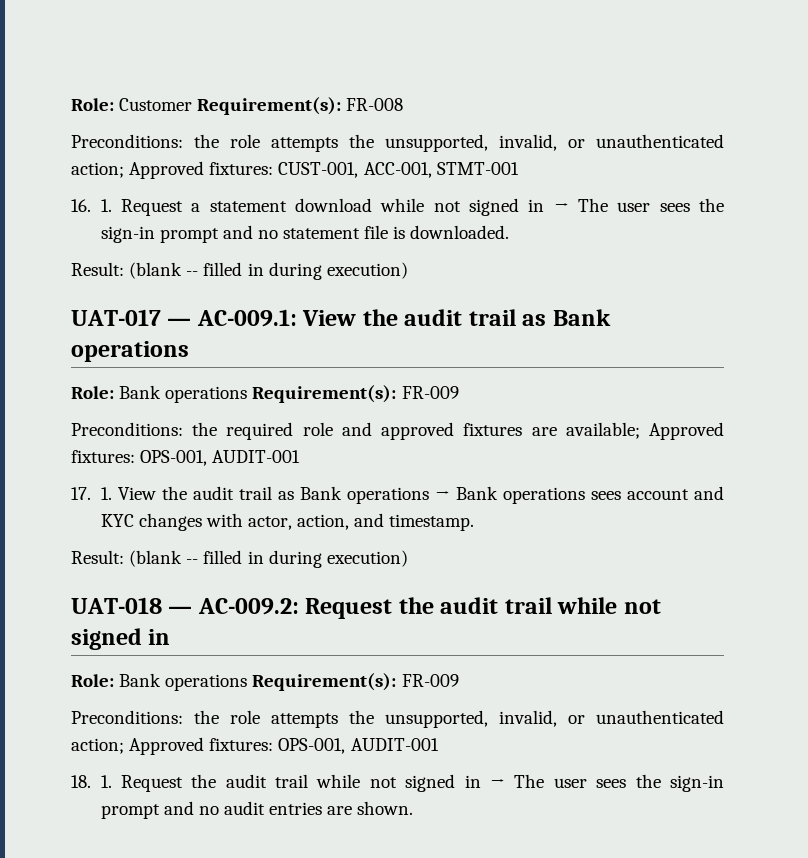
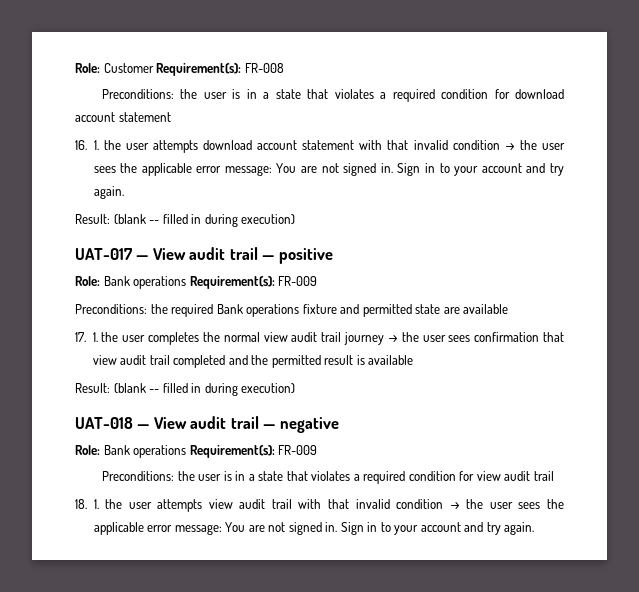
[230,134,724,152] [71,161,519,179] [71,198,724,216] [100,225,510,243] role attempts the unsupported, invalid, or unauthenticated action; Approved fixtures: CUST-001, ACC-001, STMT-001 // 16. 1. Request a statement download while not signed in → The user sees the sign-in prompt and no statement file is downloaded. -> [203,89,565,102] [75,112,171,122] [75,140,566,153] [93,163,564,176] [93,186,124,199] user is in a state that violates a required condition for download account statement // 16. 1. the user attempts download account statement with that invalid condition → the user sees the applicable error message: You are not signed in. Sign in to your account and try again.
[196,309,611,327] [71,341,189,362] AC-009.1: View the audit trail as Bank operations -> [152,247,333,264] View audit trail — positive
[302,422,724,440] [71,450,301,466] [71,486,725,504] [100,513,475,531] role and approved fixtures are available; Approved fixtures: OPS-001, AUDIT-001 // 17. 1. View the audit trail as Bank operations → Bank operations sees account and KYC changes with actor, action, and timestamp. -> [216,304,509,317] [75,332,564,345] [92,355,414,368] Bank operations fixture and permitted state are available // 17. 1. the user completes the normal view audit trail journey → the user sees confirmation that view audit trail completed and the permitted result is available
[197,597,661,619] [71,628,171,650] [71,673,459,691] [71,710,724,728] [71,737,439,755] [71,774,724,792] [100,801,414,819] AC-009.2: Request the audit trail while not signed in // Role: Bank operations Requirement(s): FR-009 // Preconditions: the role attempts the unsupported, invalid, or unauthenticated action; Approved fixtures: OPS-001, AUDIT-001 // 18. 1. Request the audit trail while not signed in → The user sees the sign-in prompt and no audit entries are shown. -> [153,416,339,433] [75,445,318,458] [101,471,554,484] [75,499,564,512] [93,522,535,535] View audit trail — negative // Role: Bank operations Requirement(s): FR-009 // Preconditions: the user is in a state that violates a required condition for view audit trail // 18. 1. the user attempts view audit trail with that invalid condition → the user sees the applicable error message: You are not signed in. Sign in to your account and try again.

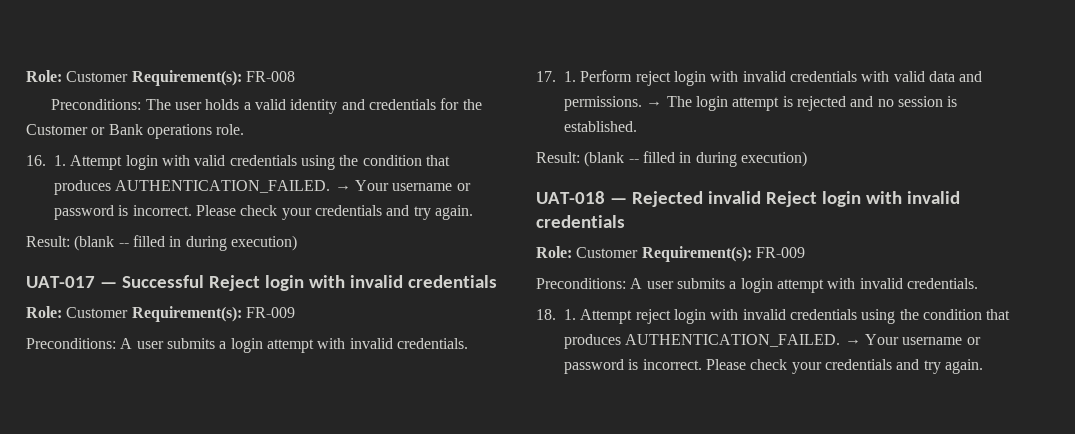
[180,89,565,102] [75,112,171,122] [75,140,566,153] [93,163,522,176] the user is in a state that violates a required condition for download account statement // 16. 1. the user attempts download account statement with that invalid condition → the user sees the applicable error message: You are not signed in. Sign in to your account -> [145,98,482,114] [26,124,245,139] [26,155,450,170] [54,180,471,195] [54,205,382,220] The user holds a valid identity and credentials for the Customer or Bank operations role. // 16. 1. Attempt login with valid credentials using the condition that produces AUTHENTICATION_FAILED. → Your username or password is incorrect. Please check your credentials
[152,247,333,264] [75,276,318,289] [75,304,509,317] [75,332,564,345] [92,355,414,368] View audit trail — positive // Role: Bank operations Requirement(s): FR-009 // Preconditions: the required Bank operations fixture and permitted state are available // 17. 1. the user completes the normal view audit trail journey → the user sees confirmation that view audit trail completed and the permitted result is available -> [121,275,497,291] [26,306,295,322] [26,338,468,353] [536,70,983,86] [564,96,958,111] [564,121,637,132] Successful Reject login with invalid credentials // Role: Customer Requirement(s): FR-009 // Preconditions: A user submits a login attempt with invalid credentials. // 17. 1. Perform reject login with invalid credentials with valid data and permissions. → The login attempt is rejected and no session is established.
[153,416,339,433] [75,445,318,458] [101,471,554,484] [75,499,564,512] [93,522,461,535] View audit trail — negative // Role: Bank operations Requirement(s): FR-009 // Preconditions: the user is in a state that violates a required condition for view audit trail // 18. 1. the user attempts view audit trail with that invalid condition → the user sees the applicable error message: You are not signed in. Sign in to your account -> [631,191,960,207] [536,215,625,228] [536,246,805,262] [536,278,978,293] [536,309,1011,324] [564,334,981,349] [564,359,892,374] Rejected invalid Reject login with invalid credentials // Role: Customer Requirement(s): FR-009 // Preconditions: A user submits a login attempt with invalid credentials. // 18. 1. Attempt reject login with invalid credentials using the condition that produces AUTHENTICATION_FAILED. → Your username or password is incorrect. Please check your credentials

